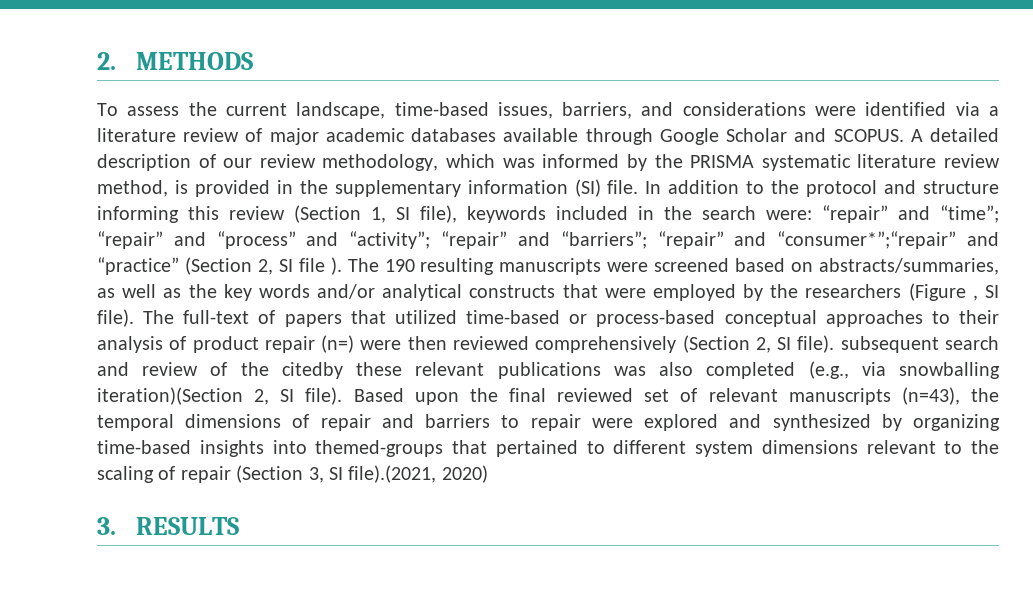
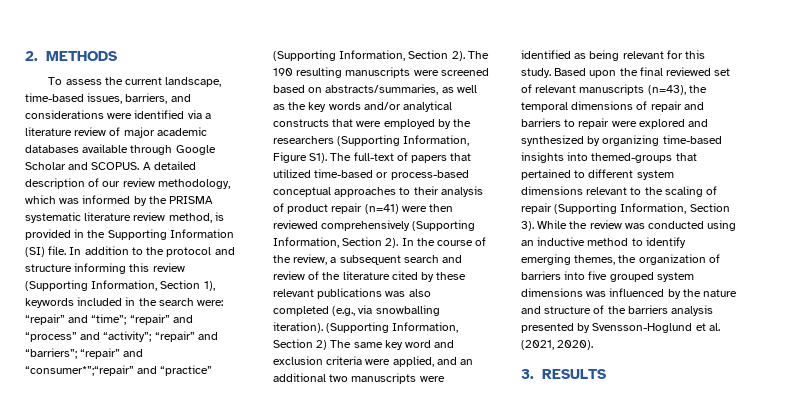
[334,180,568,197] supplementary information -> [107,229,234,240] Supporting Information
[294,205,457,223] (Section 1, SI file), -> [25,280,215,291] (Supporting Information, Section 1),
[184,257,342,275] (Section 2, SI file ). -> [273,50,465,61] (Supporting Information, Section 2).
[908,283,999,301] [97,309,134,327] (Figure , SI file). -> [337,135,470,146] [273,152,328,163] (Supporting Information, Figure S1).
[321,335,355,353] (n=) -> [364,204,399,214] (n=41)
[682,335,835,353] (Section 2, SI file). -> [412,220,476,231] [273,237,487,248] [273,254,337,265] (Supporting Information, Section 2). In the course of the review, a
[281,362,343,379] citedby -> [342,271,435,282] literature cited by
[97,387,343,405] iteration)(Section 2, SI file). -> [273,322,459,333] [273,339,455,350] [273,356,474,367] [273,373,445,384] [521,50,706,61] [521,68,551,78] iteration). (Supporting Information, Section 2) The same key word and exclusion criteria were applied, and an additional two manuscripts were identified as being relevant for this study.
[236,465,488,483] (Section 3, SI file).(2021, 2020) -> [554,203,730,214] [521,220,737,231] [521,237,686,248] [521,254,720,265] [521,271,694,282] [521,288,738,299] [521,305,714,316] [521,323,720,333] [521,340,594,350] (Supporting Information, Section 3). While the review was conducted using an inductive method to identify emerging themes, the organization of barriers into five grouped system dimensions was influenced by the nature and structure of the barriers analysis presented by Svensson-Hoglund et al. (2021, 2020).

